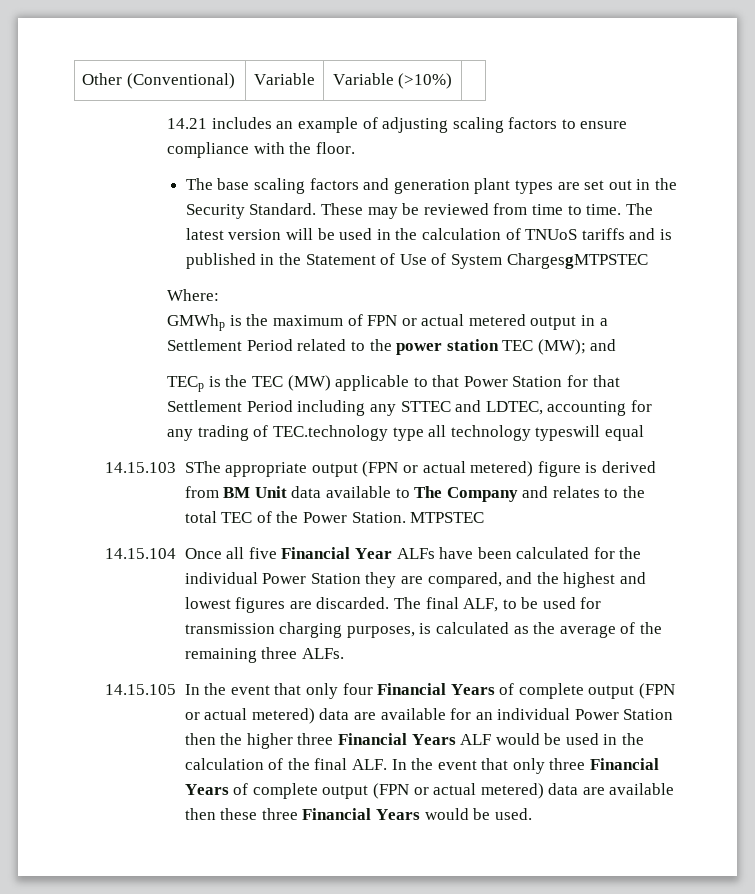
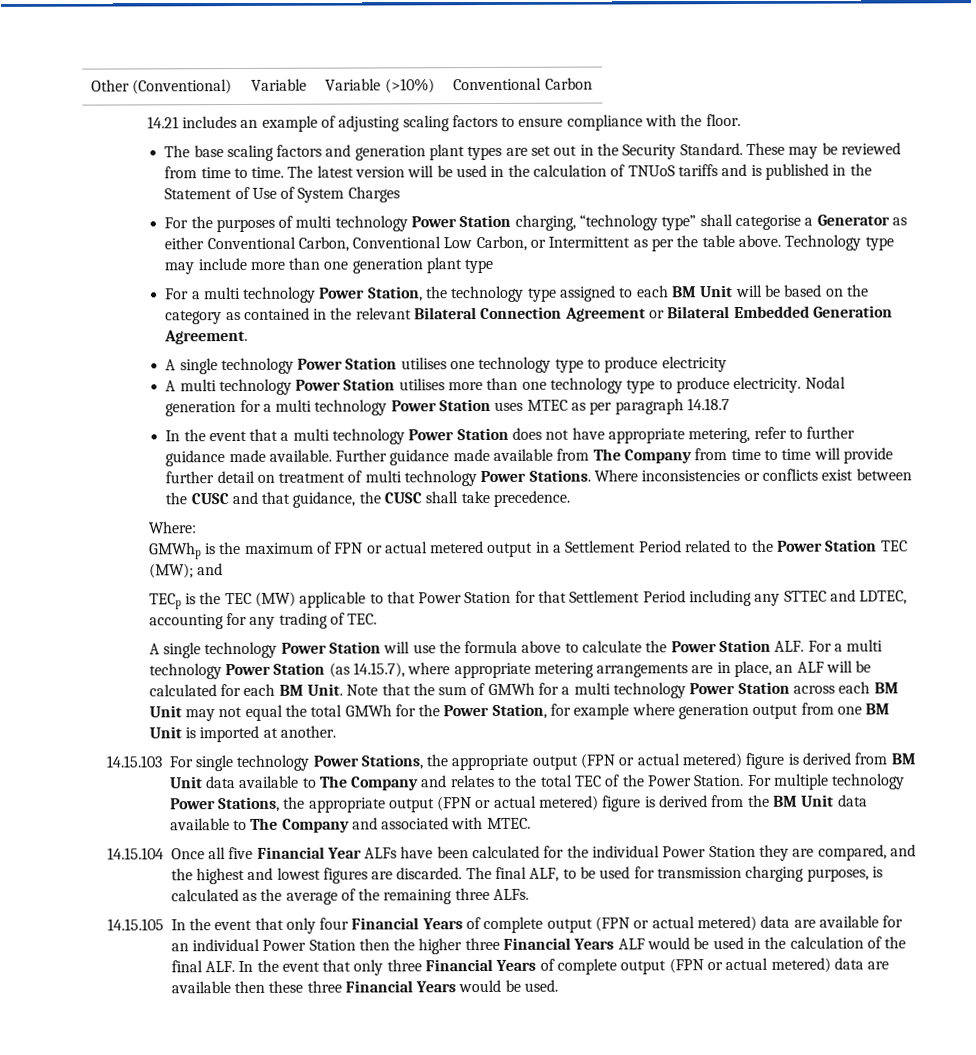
(453, 81) none -> [453,77,593,91] Conventional Carbon
[506,253,648,269] ChargesgMTPSTEC -> [347,186,400,203] [164,214,908,233] [164,234,894,252] [164,257,494,275] [165,284,869,303] [165,305,894,325] [164,329,249,345] [165,356,727,375] [165,376,846,396] [165,398,731,417] [165,426,856,445] [165,447,894,467] [165,468,912,487] [165,490,571,508] Charges // For the purposes of multi technology Power Station charging, “technology type” shall categorise a Generator as either Conventional Carbon, Conventional Low Carbon, or Intermittent as per the table above. Technology type may include more than one generation plant type // For a multi technology Power Station, the technology type assigned to each BM Unit will be based on the category as contained in the relevant Bilateral Connection Agreement or Bilateral Embedded Generation Agreement. // A single technology Power Station utilises one technology type to produce electricity // A multi technology Power Station utilises more than one technology type to produce electricity. Nodal generation for a multi technology Power Station uses MTEC as per paragraph 14.18.7 // In the event that a multi technology Power Station does not have appropriate metering, refer to further guidance made available. Further guidance made available from The Company from time to time will provide further detail on treatment of multi technology Power Stations. Where inconsistencies or conflicts exist between the CUSC and that guidance, the CUSC shall take precedence.
[396,339,499,355] power station -> [777,539,878,552] Power Station
[272,425,644,441] [105,461,221,473] TEC.technology type all technology typeswill equal // 14.15.103 SThe -> [347,613,378,625] [148,639,884,659] [148,660,872,680] [148,681,899,699] [148,702,891,722] [148,725,336,743] [105,754,449,772] TEC. // A single technology Power Station will use the formula above to calculate the Power Station ALF. For a multi technology Power Station (as 14.15.7), where appropriate metering arrangements are in place, an ALF will be calculated for each BM Unit. Note that the sum of GMWh for a multi technology Power Station across each BM Unit may not equal the total GMWh for the Power Station, for example where generation output from one BM Unit is imported at another. // 14.15.103 For single technology Power Stations, the
[410,512,485,523] MTPSTEC -> [746,773,906,790] [169,794,868,813] [169,817,531,833] For multiple technology Power Stations, the appropriate output (FPN or actual metered) figure is derived from the BM Unit data available to The Company and associated with MTEC.

